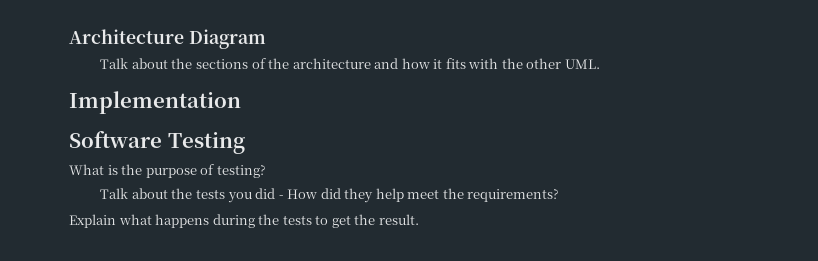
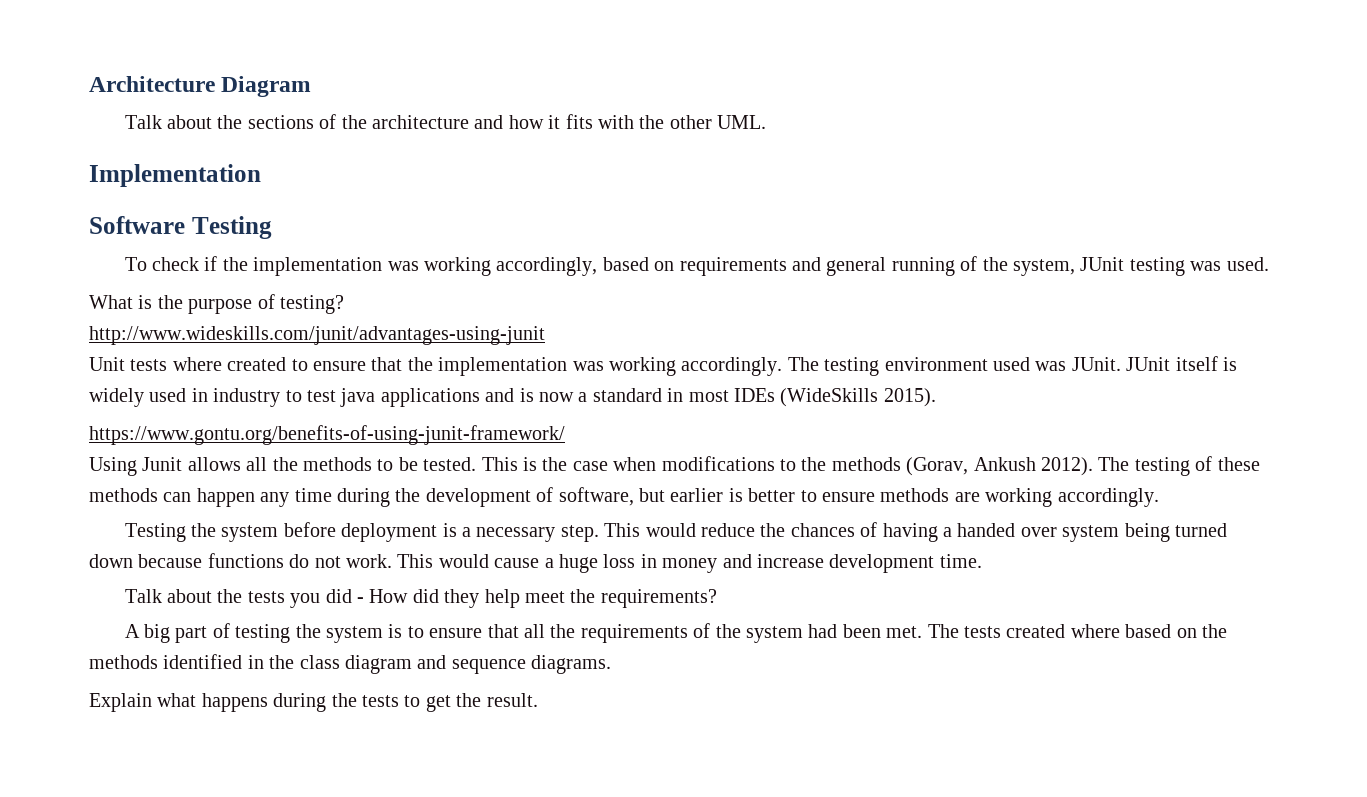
(245, 143) none -> [124,256,1269,276] // To check if the implementation was working accordingly, based on requirements and general running of the system, JUnit testing was used.
(266, 171) none -> [89,326,545,345] [89,356,1237,376] [89,388,936,407] [89,425,565,445] [89,456,1260,476] [89,487,1159,507] [124,522,1227,542] [89,553,982,573] // http://www.wideskills.com/junit/advantages-using-junit // Unit tests where created to ensure that the implementation was working accordingly. The testing environment used was JUnit. JUnit itself is widely used in industry to test java applications and is now a standard in most IDEs (WideSkills 2015). // https://www.gontu.org/benefits-of-using-junit-framework/ // Using Junit allows all the methods to be tested. This is the case when modifications to the methods (Gorav, Ankush 2012). The testing of these methods can happen any time during the development of software, but earlier is better to ensure methods are working accordingly. // Testing the system before deployment is a necessary step. This would reduce the chances of having a handed over system being turned down because functions do not work. This would cause a huge loss in money and increase development time.
(560, 195) none -> [124,623,1227,643] [89,654,612,674] // A big part of testing the system is to ensure that all the requirements of the system had been met. The tests created where based on the methods identified in the class diagram and sequence diagrams.

